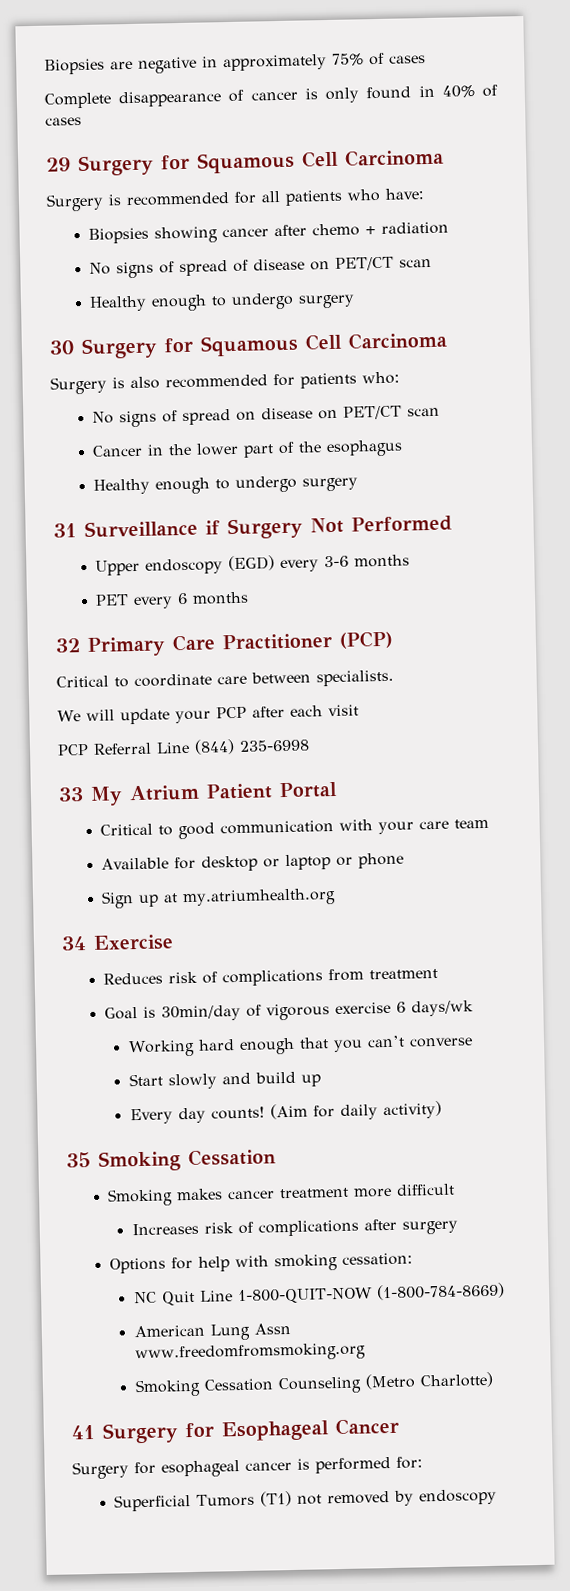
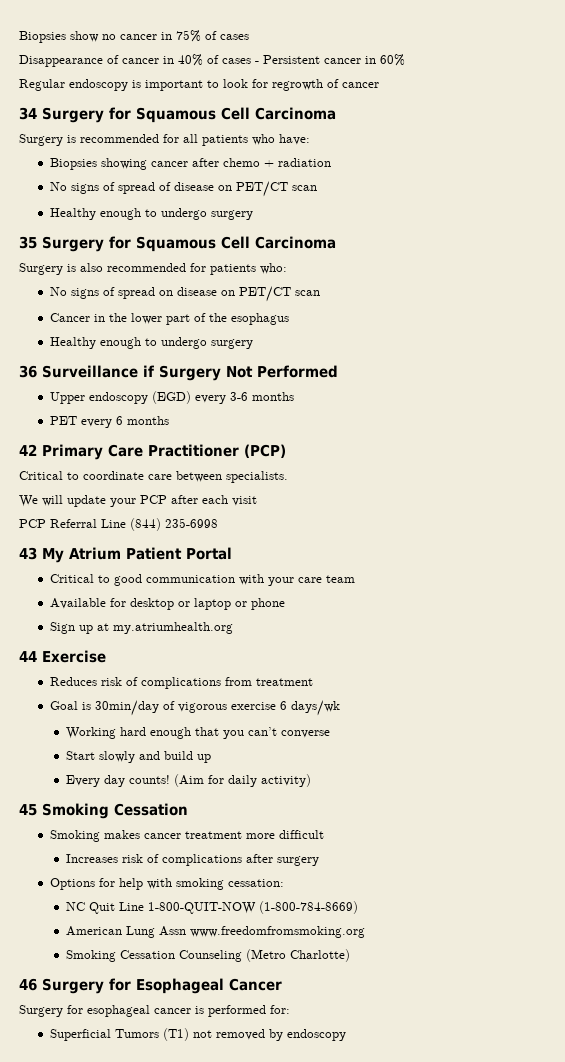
[44,54,327,75] Biopsies are negative in approximately -> [19,31,172,43] Biopsies show no cancer in
[44,84,499,109] [45,116,82,126] [46,157,71,172] Complete disappearance of cancer is only found in 40% of cases // 29 -> [19,54,405,67] [19,79,379,91] [19,107,37,120] Disappearance of cancer in 40% of cases - Persistent cancer in 60% // Regular endoscopy is important to look for regrowth of cancer // 34
[49,340,75,355] 30 -> [19,236,37,249] 35
[53,523,77,538] 31 -> [19,365,37,378] 36
[55,638,81,653] 32 -> [19,444,37,456] 42
[58,787,84,802] 33 -> [19,547,37,560] 43
[61,936,87,951] 34 -> [19,651,37,662] 44
[66,1152,91,1168] 35 -> [19,804,37,816] 45
[71,1424,95,1440] 41 -> [19,978,37,991] 46

